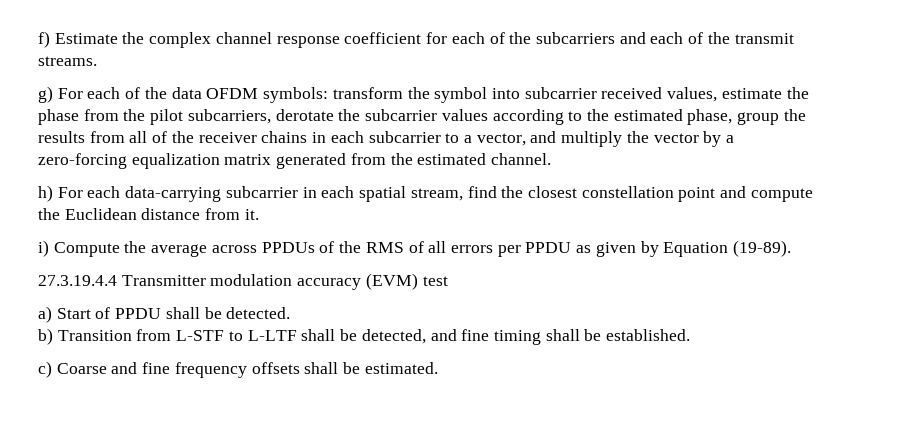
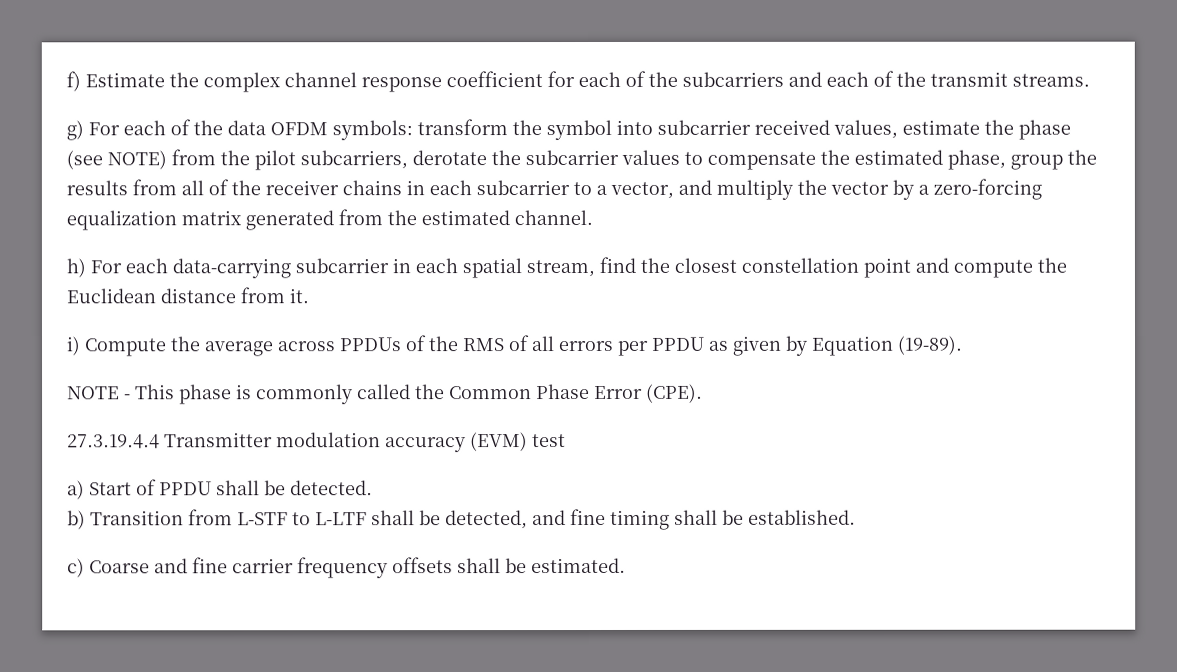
(79, 117) none -> [66,150,167,170] (see NOTE)
[492,109,583,125] according to -> [684,151,816,170] to compensate
(792, 248) none -> [67,383,703,405] // NOTE - This phase is commonly called the Common Phase Error (CPE).
(171, 368) none -> [232,558,294,574] carrier

